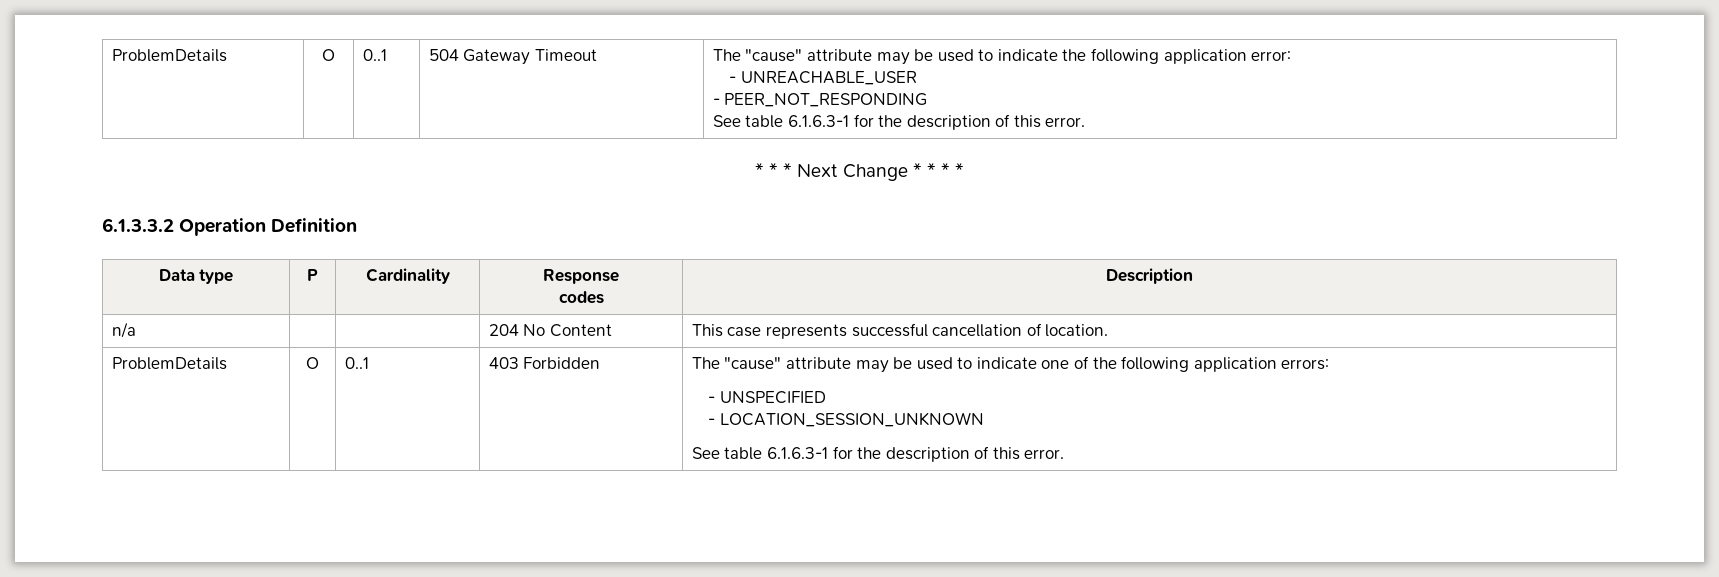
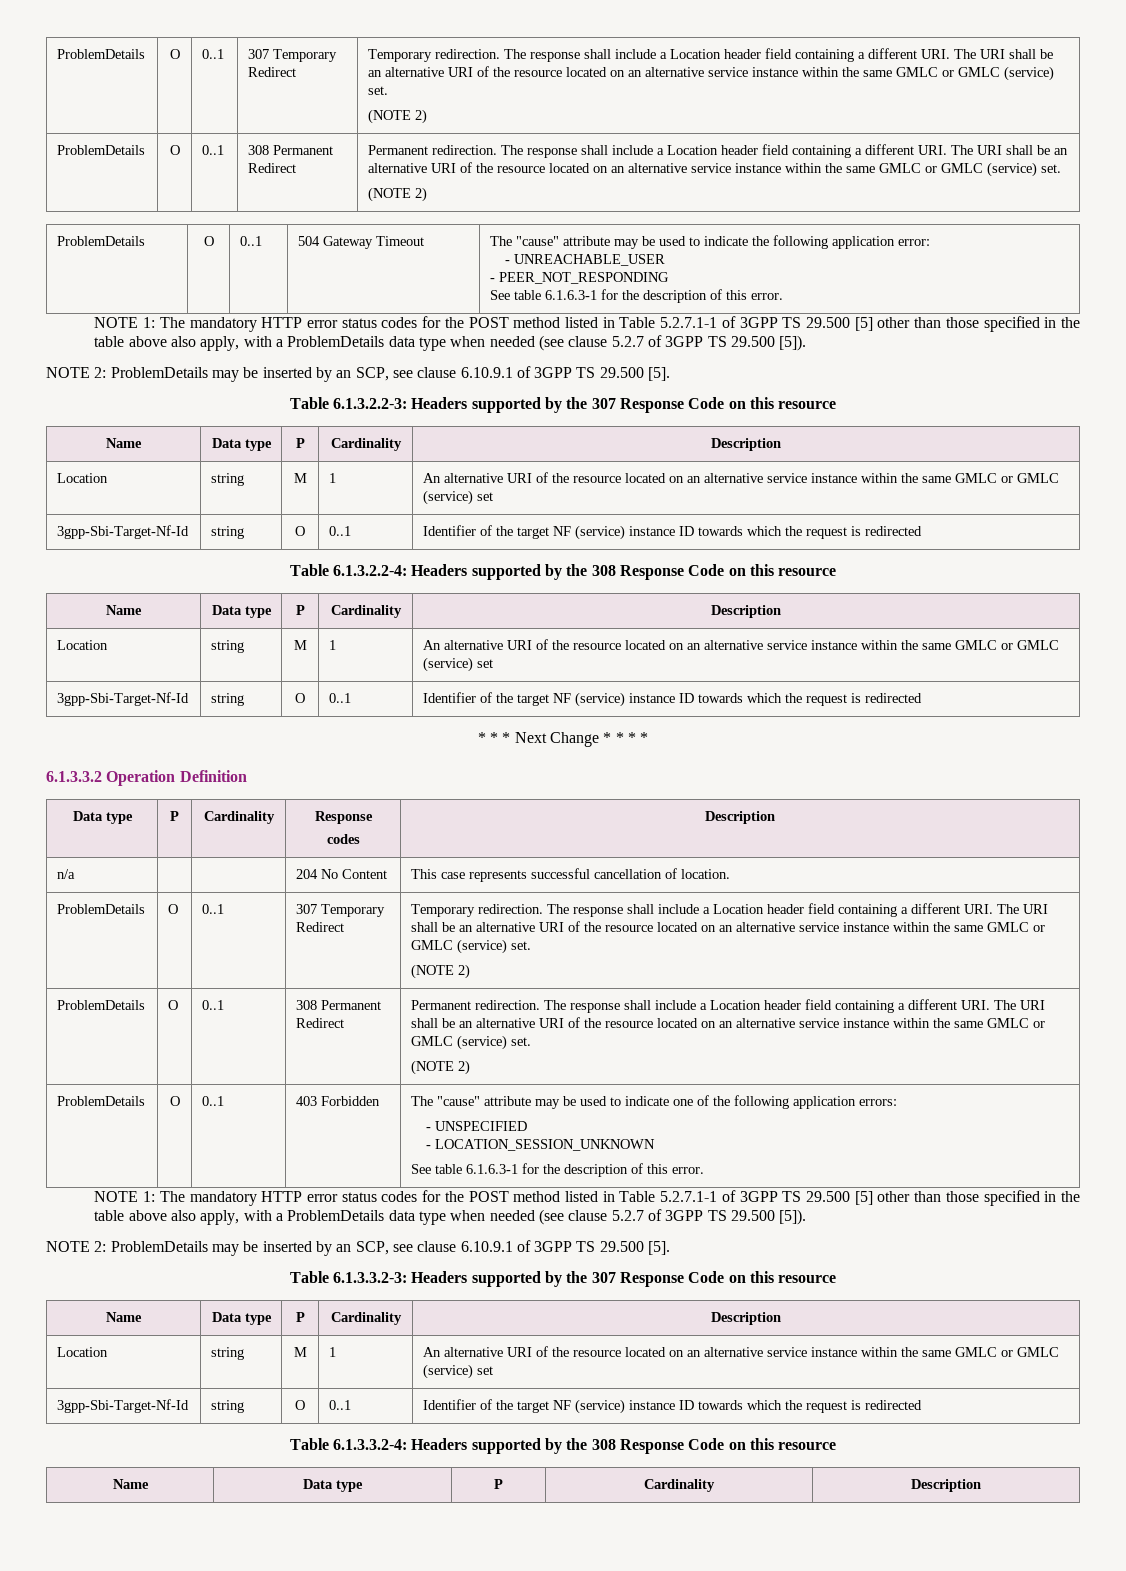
[111,49,227,62] [322,49,335,61] [362,49,387,61] ProblemDetails | O | 0..1 -> [57,49,146,59] [169,49,180,59] [202,49,225,59] [248,49,338,62] [248,67,297,77] [368,48,1054,62] [368,66,1055,81] [368,86,389,95] [368,109,428,124] [57,145,146,155] [169,145,180,155] [202,145,225,155] [248,145,334,155] [248,163,297,173] [368,144,1069,158] [368,162,1062,177] [368,187,428,202] [57,236,146,246] [203,236,214,246] [240,236,263,246] ProblemDetails | O | 0..1 | 307 Temporary Redirect | Temporary redirection. The response shall include a Location header field containing a different URI. The URI shall be an alternative URI of the resource located on an alternative service instance within the same GMLC or GMLC (service) set. // (NOTE 2) // ProblemDetails | O | 0..1 | 308 Permanent Redirect | Permanent redirection. The response shall include a Location header field containing a different URI. The URI shall be an alternative URI of the resource located on an alternative service instance within the same GMLC or GMLC (service) set. // (NOTE 2) // ProblemDetails | O | 0..1
(1086, 122) none -> [94,316,1081,332] [94,335,807,351] [46,366,671,382] [289,397,837,413] [106,438,142,448] [211,438,272,451] [295,438,305,448] [330,438,402,451] [711,438,781,451] [57,473,109,483] [211,473,245,486] [293,473,307,483] [329,473,337,483] [423,472,1060,483] [423,490,494,505] [57,525,190,539] [211,526,245,539] [295,526,305,536] [329,526,352,536] [423,525,923,540] [289,564,837,580] [106,605,142,615] [211,605,272,618] [295,605,305,615] [330,605,402,618] [711,605,781,618] [57,640,109,650] [211,640,245,653] [293,640,307,650] [329,640,337,650] [423,639,1060,650] [423,657,494,672] [57,692,190,706] [211,693,245,706] [295,693,305,703] [329,693,352,703] [423,692,923,707] // NOTE 1: The mandatory HTTP error status codes for the POST method listed in Table 5.2.7.1-1 of 3GPP TS 29.500 [5] other than those specified in the table above also apply, with a ProblemDetails data type when needed (see clause 5.2.7 of 3GPP TS 29.500 [5]). // NOTE 2: ProblemDetails may be inserted by an SCP, see clause 6.10.9.1 of 3GPP TS 29.500 [5]. // Table 6.1.3.2.2-3: Headers supported by the 307 Response Code on this resource // Name | Data type | P | Cardinality | Description // Location | string | M | 1 | An alternative URI of the resource located on an alternative service instance within the same GMLC or GMLC (service) set // 3gpp-Sbi-Target-Nf-Id | string | O | 0..1 | Identifier of the target NF (service) instance ID towards which the request is redirected // Table 6.1.3.2.2-4: Headers supported by the 308 Response Code on this resource // Name | Data type | P | Cardinality | Description // Location | string | M | 1 | An alternative URI of the resource located on an alternative service instance within the same GMLC or GMLC (service) set // 3gpp-Sbi-Target-Nf-Id | string | O | 0..1 | Identifier of the target NF (service) instance ID towards which the request is redirected
(1109, 330) none -> [57,904,146,914] [168,904,179,914] [202,904,225,914] [296,904,386,917] [296,922,345,932] [411,903,1049,917] [411,921,1046,932] [411,939,532,954] [411,964,471,979] [57,1000,146,1010] [168,1000,179,1010] [202,1000,225,1010] [296,1000,382,1010] [296,1018,345,1028] [411,999,1046,1013] [411,1017,1046,1028] [411,1035,532,1050] [411,1060,471,1075] // ProblemDetails | O | 0..1 | 307 Temporary Redirect | Temporary redirection. The response shall include a Location header field containing a different URI. The URI shall be an alternative URI of the resource located on an alternative service instance within the same GMLC or GMLC (service) set. // (NOTE 2) // ProblemDetails | O | 0..1 | 308 Permanent Redirect | Permanent redirection. The response shall include a Location header field containing a different URI. The URI shall be an alternative URI of the resource located on an alternative service instance within the same GMLC or GMLC (service) set. // (NOTE 2)
(1065, 454) none -> [94,1190,1081,1206] [94,1209,807,1225] [46,1240,671,1256] [289,1271,837,1287] [106,1312,142,1322] [211,1312,272,1325] [295,1312,305,1322] [330,1312,402,1325] [711,1312,781,1325] [57,1347,109,1357] [211,1347,245,1360] [293,1347,307,1357] [329,1347,337,1357] [423,1346,1060,1357] [423,1364,494,1379] [57,1399,190,1413] [211,1400,245,1413] [295,1400,305,1410] [329,1400,352,1410] [423,1399,923,1414] [289,1438,837,1454] [112,1479,149,1489] [303,1479,363,1492] [494,1479,503,1489] [644,1479,715,1492] [911,1479,981,1492] // NOTE 1: The mandatory HTTP error status codes for the POST method listed in Table 5.2.7.1-1 of 3GPP TS 29.500 [5] other than those specified in the table above also apply, with a ProblemDetails data type when needed (see clause 5.2.7 of 3GPP TS 29.500 [5]). // NOTE 2: ProblemDetails may be inserted by an SCP, see clause 6.10.9.1 of 3GPP TS 29.500 [5]. // Table 6.1.3.3.2-3: Headers supported by the 307 Response Code on this resource // Name | Data type | P | Cardinality | Description // Location | string | M | 1 | An alternative URI of the resource located on an alternative service instance within the same GMLC or GMLC (service) set // 3gpp-Sbi-Target-Nf-Id | string | O | 0..1 | Identifier of the target NF (service) instance ID towards which the request is redirected // Table 6.1.3.3.2-4: Headers supported by the 308 Response Code on this resource // Name | Data type | P | Cardinality | Description

